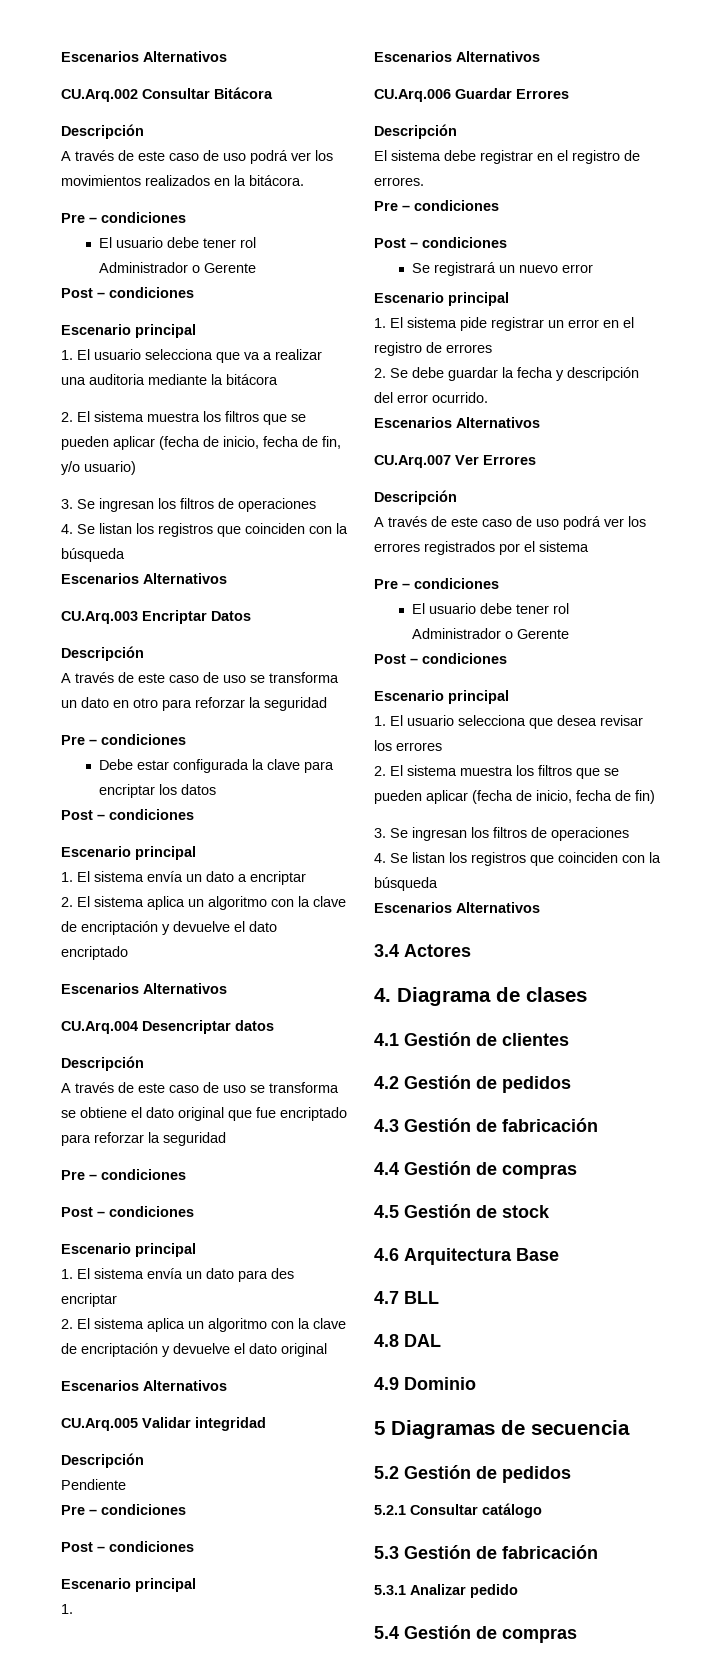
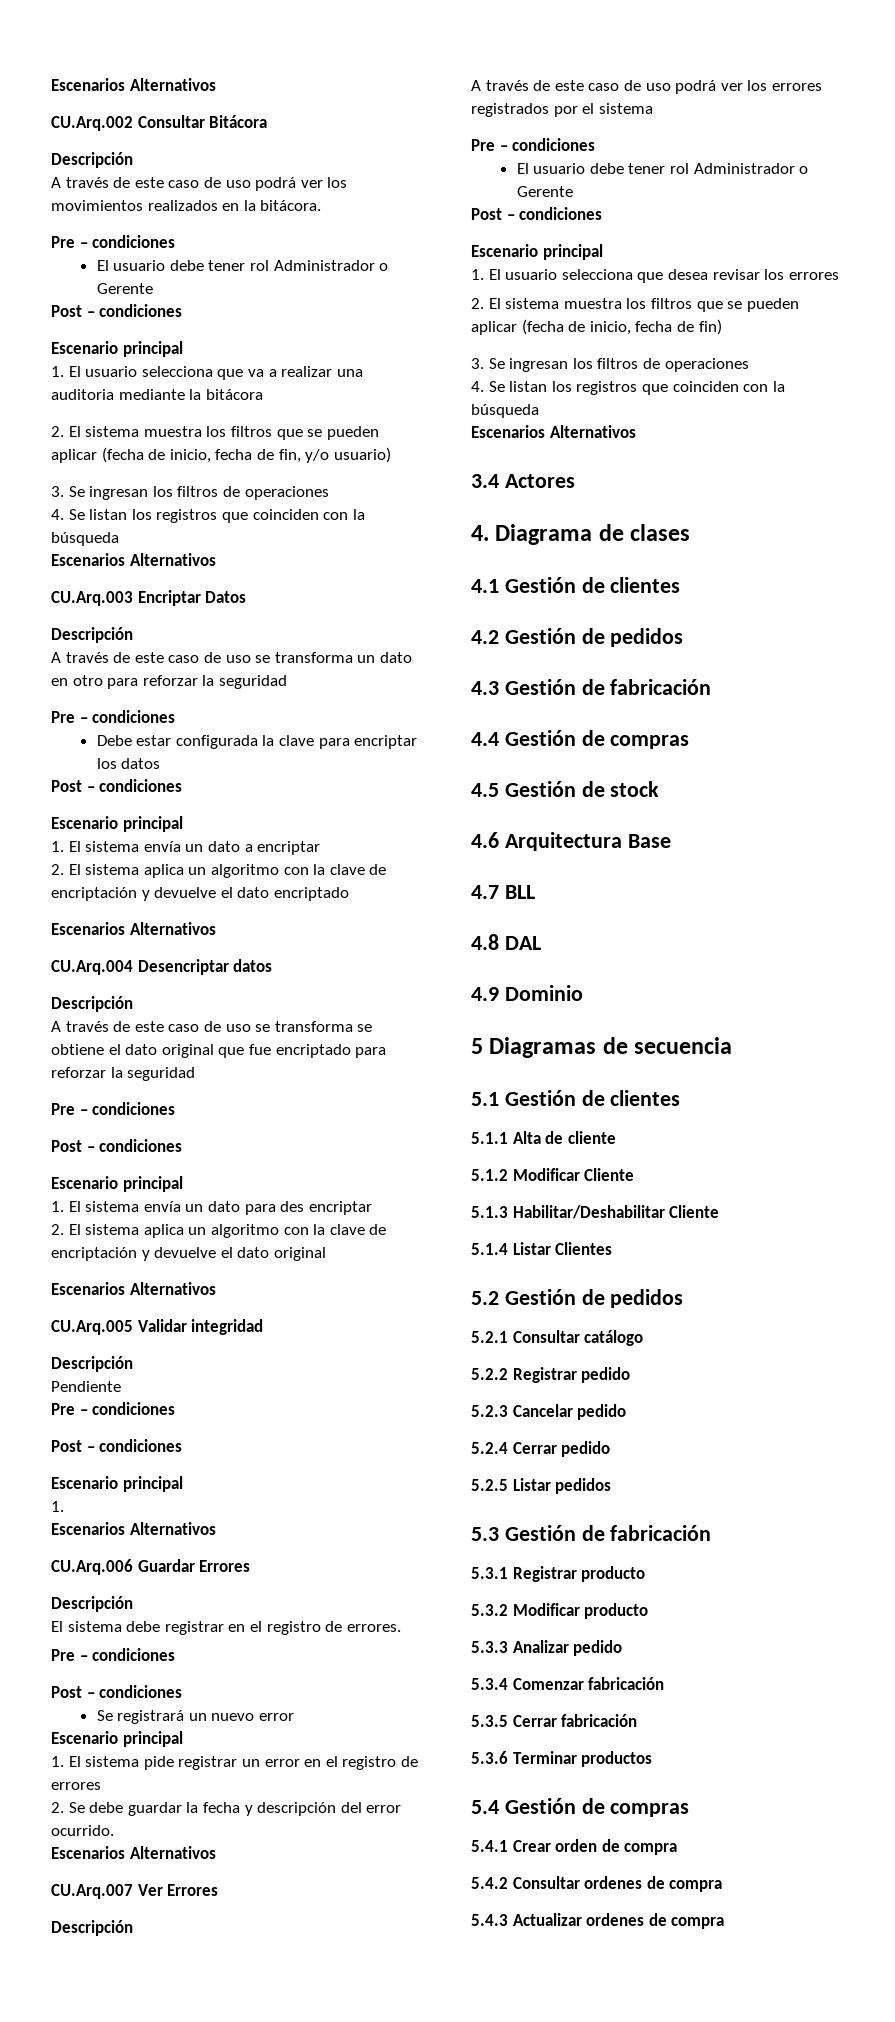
(630, 1427) none -> [471,1090,681,1106] [471,1131,616,1144] [471,1168,635,1181] [471,1205,720,1219] [471,1242,613,1255] // 5.1 Gestión de clientes // 5.1.1 Alta de cliente // 5.1.2 Modificar Cliente // 5.1.3 Habilitar/Deshabilitar Cliente // 5.1.4 Listar Clientes
(542, 1510) none -> [471,1367,631,1383] [471,1404,627,1420] [471,1441,611,1457] [471,1478,612,1494] // 5.2.2 Registrar pedido // 5.2.3 Cancelar pedido // 5.2.4 Cerrar pedido // 5.2.5 Listar pedidos
[410,1584,518,1598] [374,1625,577,1643] Analizar pedido // 5.4 Gestión de compras -> [512,1566,646,1582] [471,1603,649,1619] [471,1640,623,1656] [471,1677,665,1690] [471,1714,638,1727] [471,1751,653,1767] [471,1798,690,1817] [471,1839,678,1855] [471,1876,723,1892] [471,1913,725,1929] Registrar producto // 5.3.2 Modificar producto // 5.3.3 Analizar pedido // 5.3.4 Comenzar fabricación // 5.3.5 Cerrar fabricación // 5.3.6 Terminar productos // 5.4 Gestión de compras // 5.4.1 Crear orden de compra // 5.4.2 Consultar ordenes de compra // 5.4.3 Actualizar ordenes de compra

